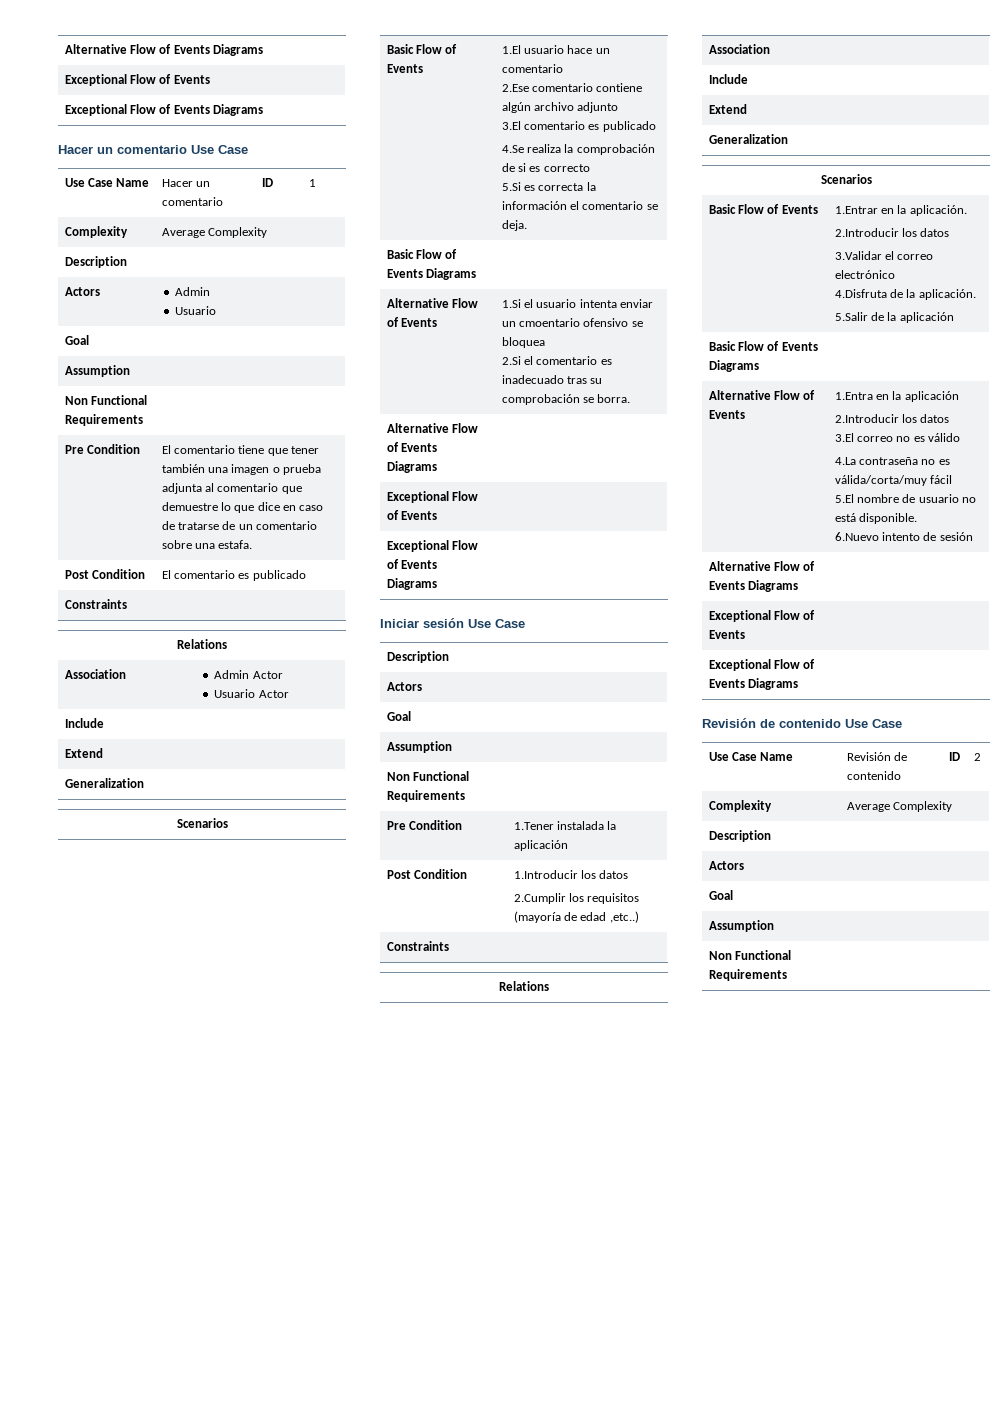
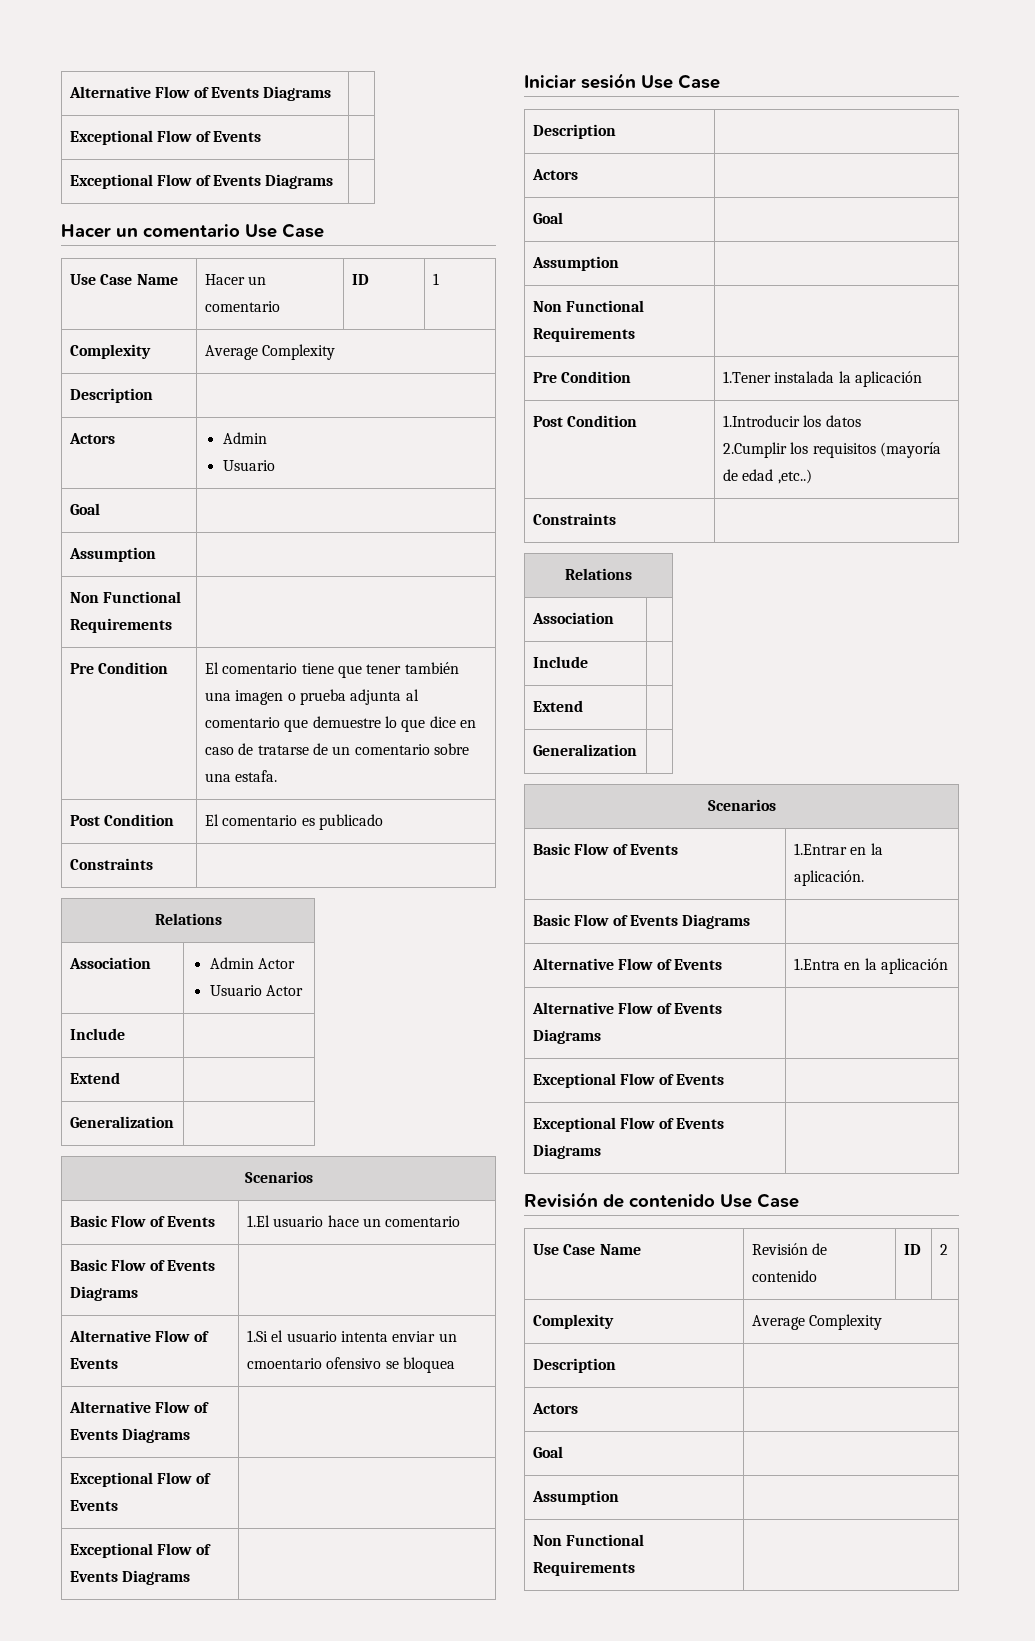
[501,83,643,92] [501,102,619,113] [501,121,656,132] [501,144,655,155] [501,163,590,172] [501,182,596,191] [501,201,658,210] [501,220,527,231] // 2.Ese comentario contiene algún archivo adjunto // 3.El comentario es publicado // 4.Se realiza la comprobación de si es correcto // 5.Si es correcta la información el comentario se deja. -> (461, 1221) none
[501,356,612,365] [501,375,603,384] [501,394,631,405] // 2.Si el comentario es inadecuado tras su comprobación se borra. -> (455, 1365) none
[834,228,950,237] [834,251,934,260] [834,270,895,279] [834,289,976,300] [834,312,954,323] // 2.Introducir los datos // 3.Validar el correo electrónico // 4.Disfruta de la aplicación. // 5.Salir de la aplicación -> (864, 878) none
[834,414,950,423] [834,433,961,442] [834,457,950,465] [834,475,952,486] [834,494,977,503] [834,513,917,524] [834,532,973,541] // 2.Introducir los datos // 3.El correo no es válido // 4.La contraseña no es válida/corta/muy fácil // 5.El nombre de usuario no está disponible. // 6.Nuevo intento de sesión -> (948, 966) none

